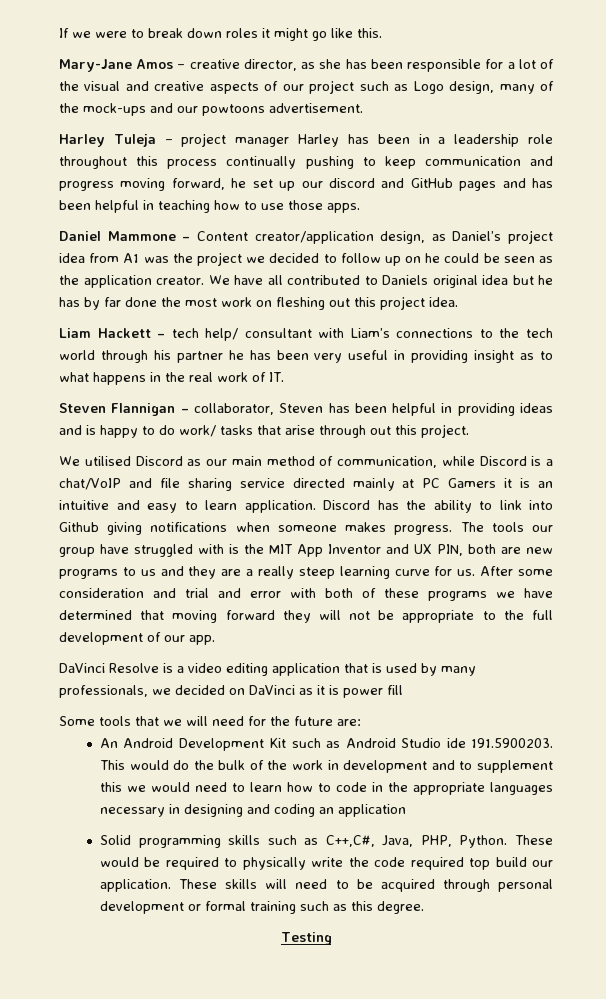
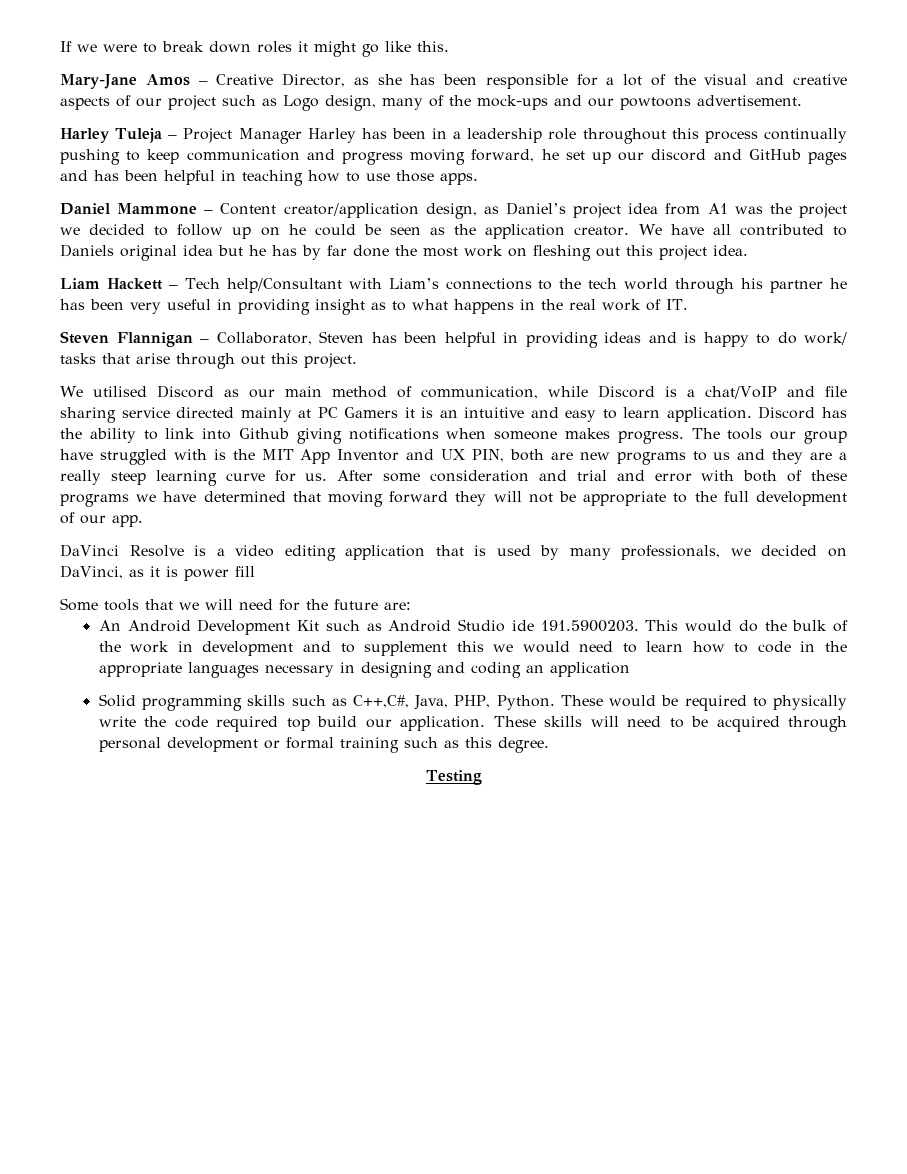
[189,59,297,71] creative director, -> [216,73,346,87] Creative Director,
[181,133,290,147] project manager -> [183,128,302,144] Project Manager
[171,328,312,341] tech help/ consultant -> [184,278,342,293] Tech help/Consultant
[193,403,274,415] collaborator, -> [216,332,312,345] Collaborator,
[249,685,295,695] DaVinci -> [60,565,123,579] DaVinci,

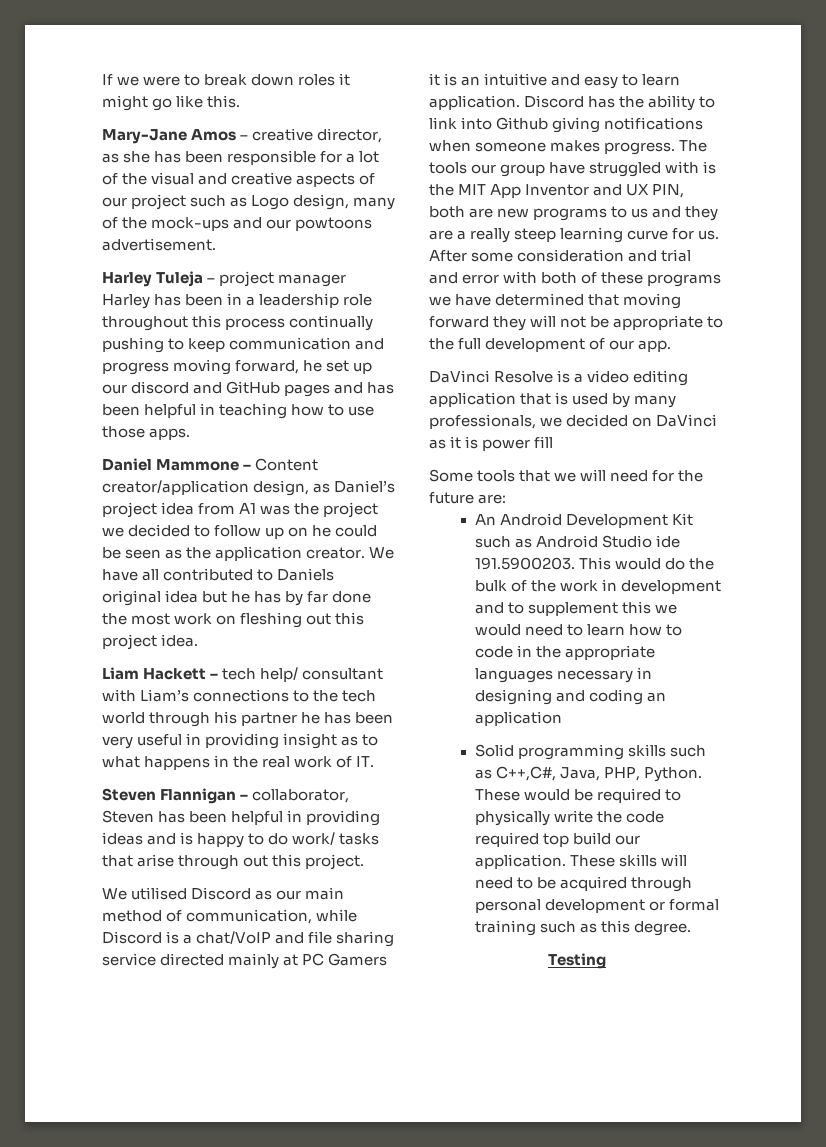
[216,73,346,87] Creative Director, -> [252,128,383,143] creative director,
[183,128,302,144] Project Manager -> [219,271,347,287] project manager
[184,278,342,293] Tech help/Consultant -> [222,667,384,682] tech help/ consultant
[216,332,312,345] Collaborator, -> [252,789,350,803] collaborator,
[60,565,123,579] DaVinci, -> [656,414,718,427] DaVinci

